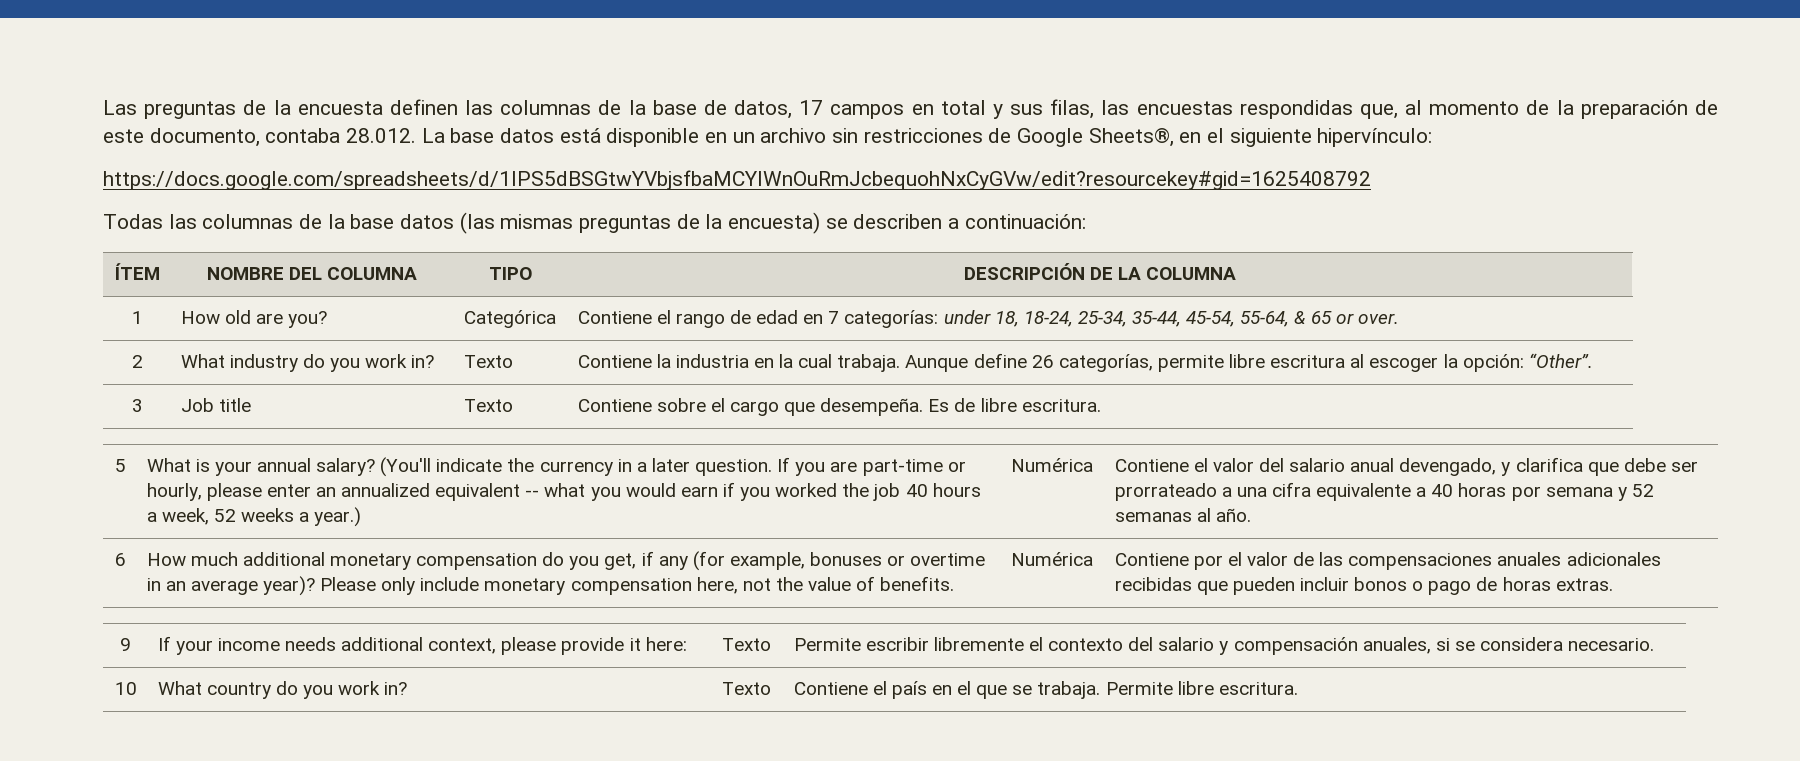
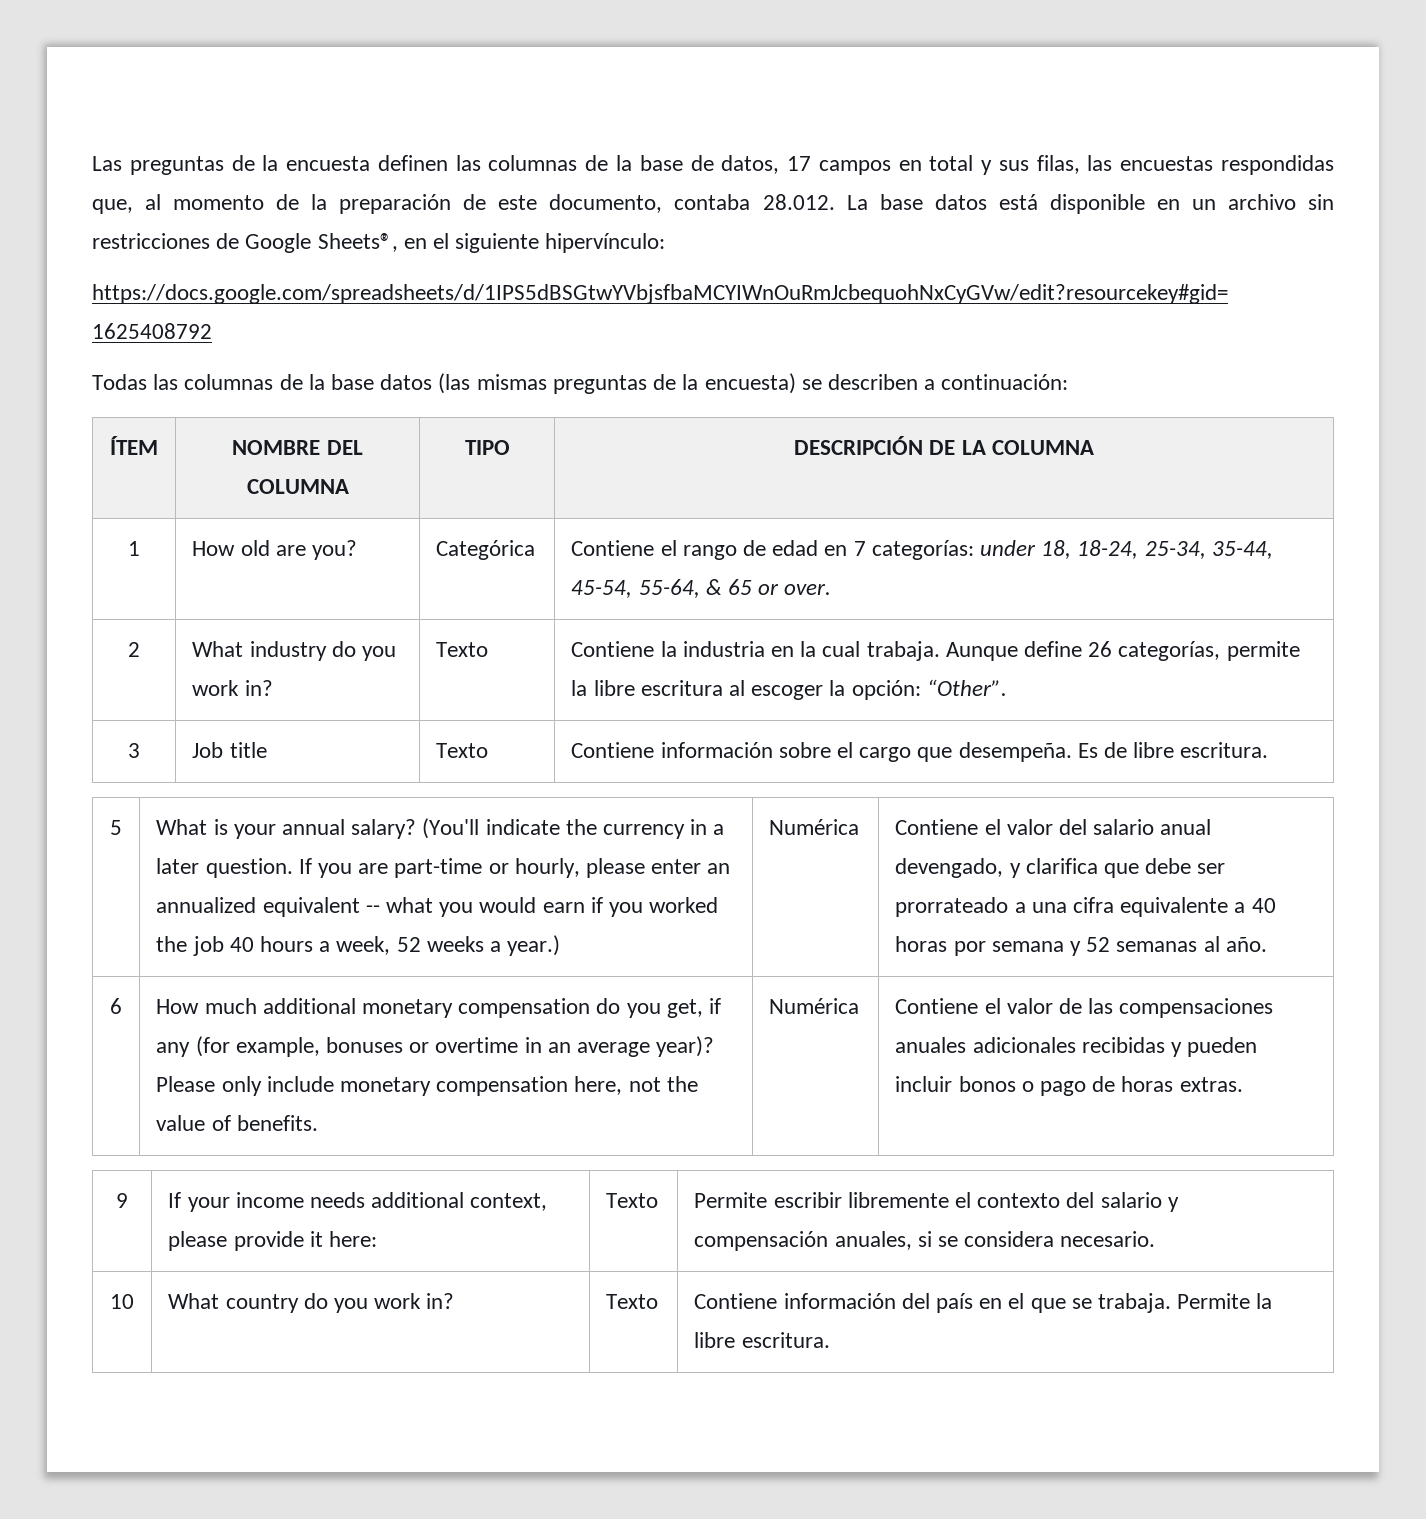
(1224, 363) none -> [571,680,588,696] la
(652, 405) none -> [660,742,773,758] información
[1193,555,1223,570] por -> (979, 1006) none
[1196,581,1228,595] que -> [1170,1042,1182,1057] y
[872,681,887,695] el -> [783,1293,930,1309] información del
(1173, 688) none -> [1256,1293,1273,1309] la

